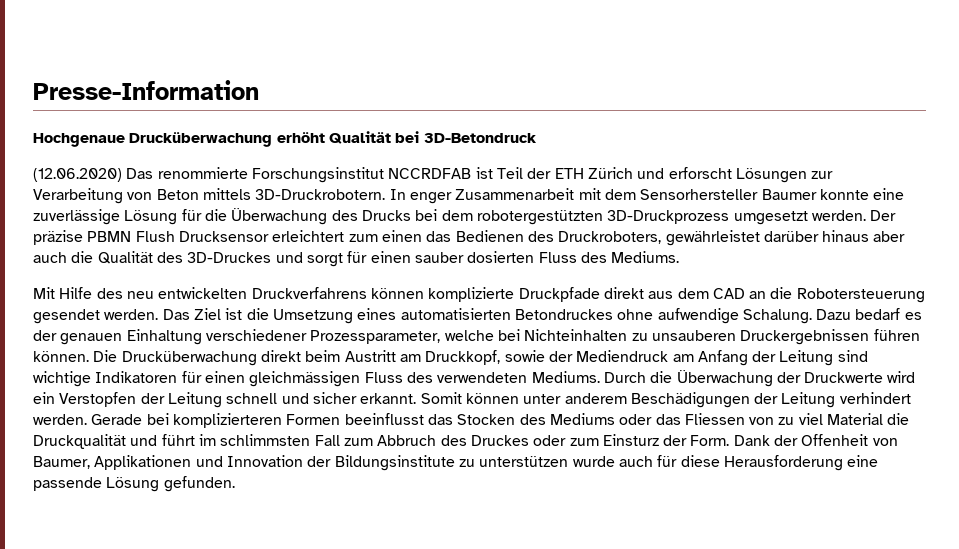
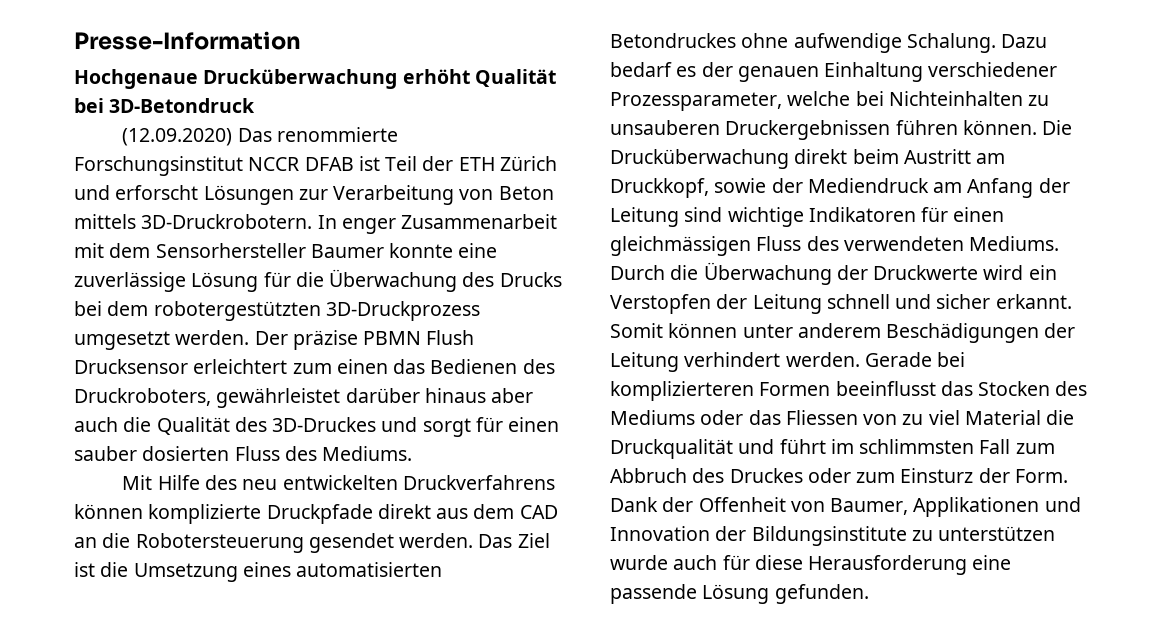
[33,168,122,182] (12.06.2020) -> [122,128,233,146] (12.09.2020)
[388,168,472,179] NCCRDFAB -> [248,157,354,171] NCCR DFAB

